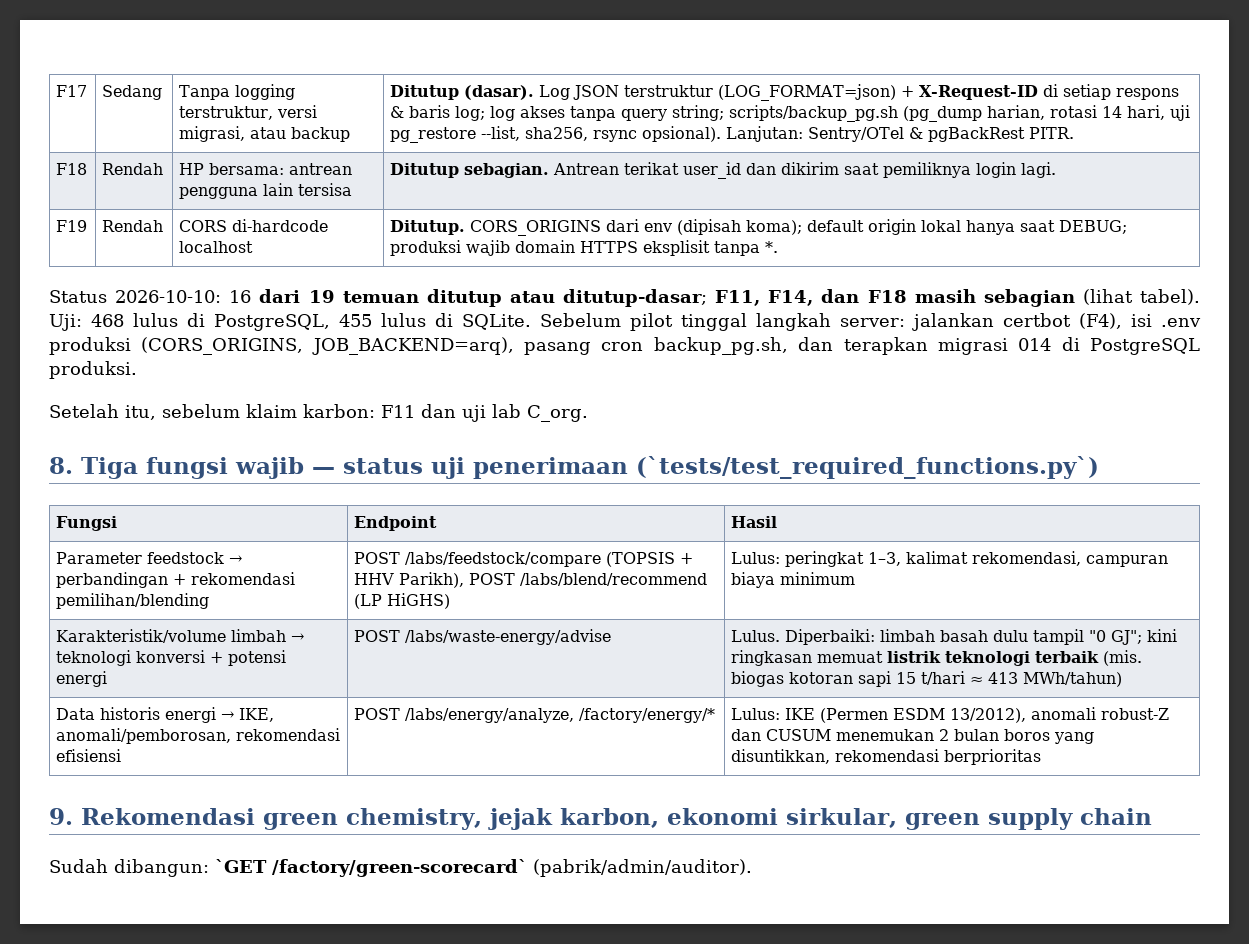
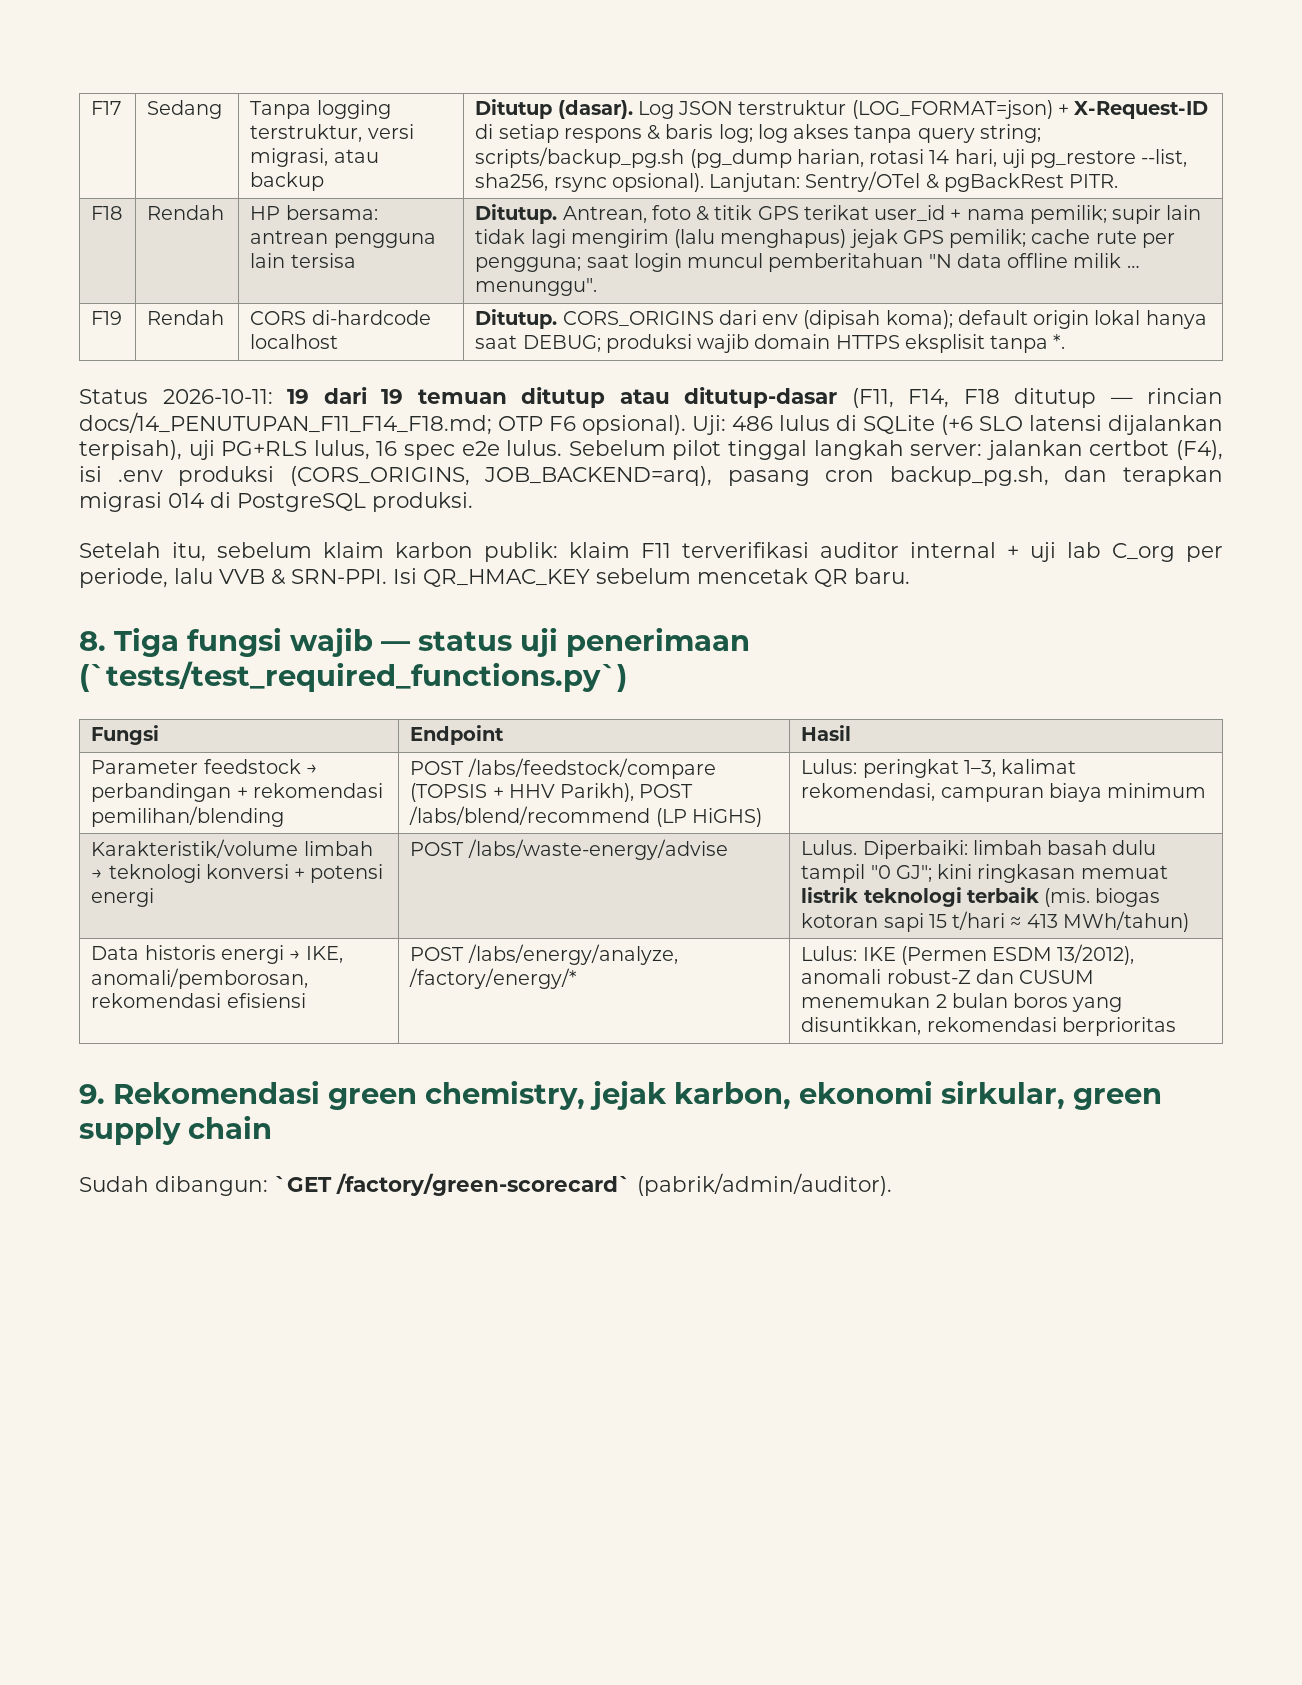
[390,162,1057,179] Ditutup sebagian. Antrean terikat user_id dan dikirim saat pemiliknya login lagi. -> [475,204,1202,224] [475,229,1175,248] [475,253,1140,272] [475,278,598,296] Ditutup. Antrean, foto & titik GPS terikat user_id + nama pemilik; supir lain tidak lagi mengirim (lalu menghapus) jejak GPS pemilik; cache rute per pengguna; saat login muncul pemberitahuan "N data offline milik … menunggu".
[115,290,252,303] 2026-10-10: 16 -> [162,389,309,404] 2026-10-11: 19
[563,289,1200,307] [49,313,531,331] ditutup-dasar; F11, F14, dan F18 masih sebagian (lihat tabel). Uji: 468 lulus di PostgreSQL, 455 lulus di SQLite. -> [684,387,1223,408] [79,412,1223,435] [79,440,563,460] ditutup-dasar (F11, F14, F18 ditutup — rincian docs/14_PENUTUPAN_F11_F14_F18.md; OTP F6 opsional). Uji: 486 lulus di SQLite (+6 SLO latensi dijalankan terpisah), uji PG+RLS lulus, 16 spec e2e lulus.
[303,404,588,422] karbon: F11 dan uji lab C_org. -> [395,542,1223,562] [79,568,910,588] karbon publik: klaim F11 terverifikasi auditor internal + uji lab C_org per periode, lalu VVB & SRN-PPI. Isi QR_HMAC_KEY sebelum mencetak QR baru.

